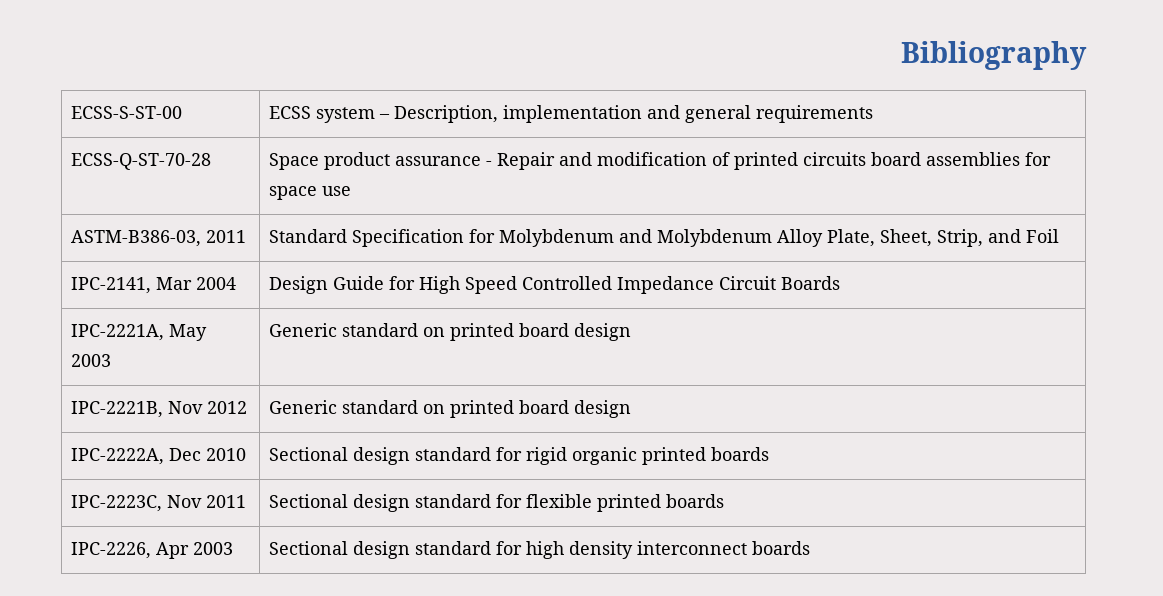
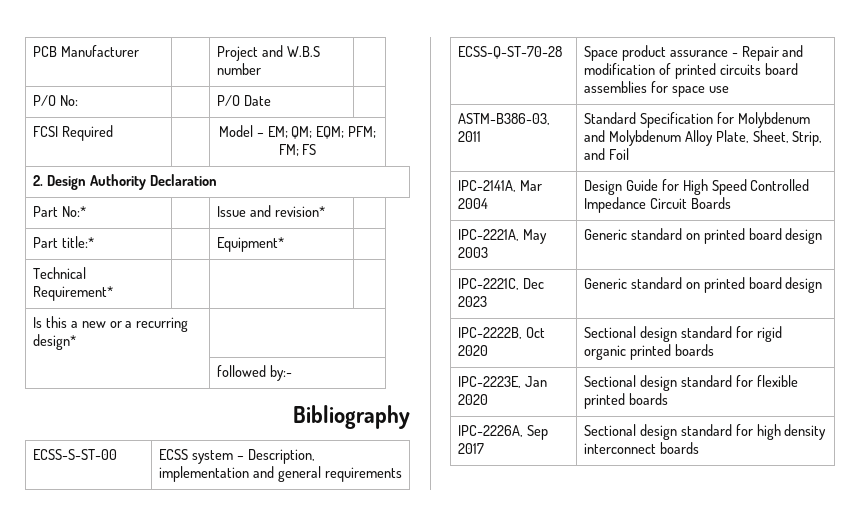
(901, 55) none -> [32,45,139,57] [216,45,320,61] [216,63,261,75] [32,95,78,106] [216,95,271,106] [32,125,113,141] [218,125,377,139] [278,144,317,156] [32,174,217,190] [32,206,86,217] [216,205,325,217] [32,236,94,248] [216,237,284,252] [32,267,86,279] [32,286,113,301] [32,316,189,332] [32,334,76,350] [216,365,292,381] PCB Manufacturer | | Project and W.B.S number | // P/O No: | | P/O Date | // FCSI Required | | Model – EM; QM; EQM; PFM; FM; FS // 2. Design Authority Declaration // Part No:* | | Issue and revision* | // Part title:* | | Equipment* | // Technical Requirement* | | | // Is this a new or a recurring design* | // | followed by:- //
[70,277,151,294] IPC-2141, -> [457,180,516,192] IPC-2141A,
[70,401,247,418] [268,400,631,418] [70,448,246,465] IPC-2221B, Nov 2012 | Generic standard on printed board design // IPC-2222A, Dec 2010 -> [457,278,544,290] [457,296,487,307] [583,277,823,293] [457,327,545,339] [457,345,488,356] IPC-2221C, Dec 2023 | Generic standard on printed board design // IPC-2222B, Oct 2020
[70,495,246,512] IPC-2223C, Nov 2011 -> [457,376,547,388] [457,394,488,405] IPC-2223E, Jan 2020
[70,542,233,559] IPC-2226, Apr 2003 -> [457,425,548,440] [457,443,484,454] IPC-2226A, Sep 2017

